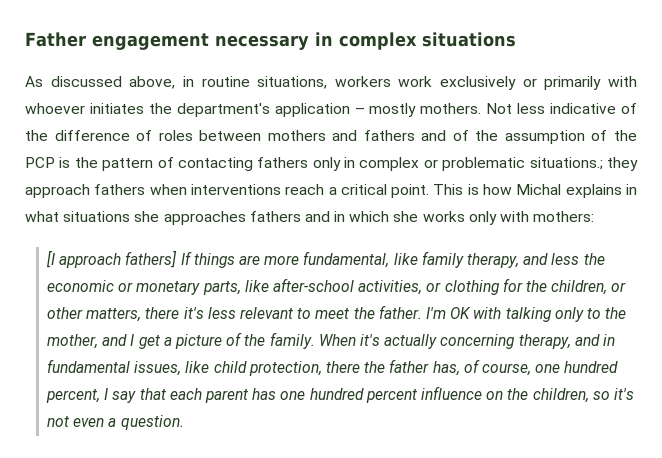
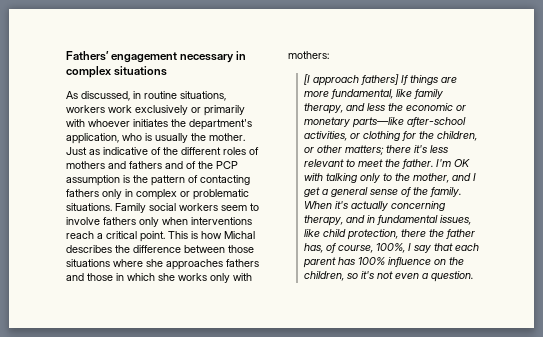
[25,32,86,47] Father -> [66,51,109,61] Fathers’
[50,76,176,89] discussed above, -> [81,91,130,101] discussed,
[274,103,637,117] [25,130,262,141] application – mostly mothers. Not less indicative of the difference of roles between -> [66,133,245,144] [66,147,259,155] application, who is usually the mother. Just as indicative of the different roles of
[504,130,638,144] [25,157,55,168] assumption of the PCP -> [216,161,238,169] [66,175,120,186] PCP assumption
[529,157,638,171] [25,184,146,198] situations.; they approach fathers -> [66,203,259,213] [66,217,159,227] situations. Family social workers seem to involve fathers only
[565,184,637,198] [25,211,131,222] explains in what situations -> [66,245,254,253] [66,259,143,267] describes the difference between those situations where
(330, 216) none -> [87,273,113,281] those
[202,280,269,295] parts, like -> [351,117,404,128] parts—like
[86,308,142,322] matters, -> [344,145,384,155] matters;
[175,334,223,349] picture -> [330,187,398,197] general sense
[535,361,619,373] [46,389,101,403] one hundred percent, -> [375,243,405,253] 100%,
[280,388,417,403] one hundred percent -> [357,257,385,265] 100%

